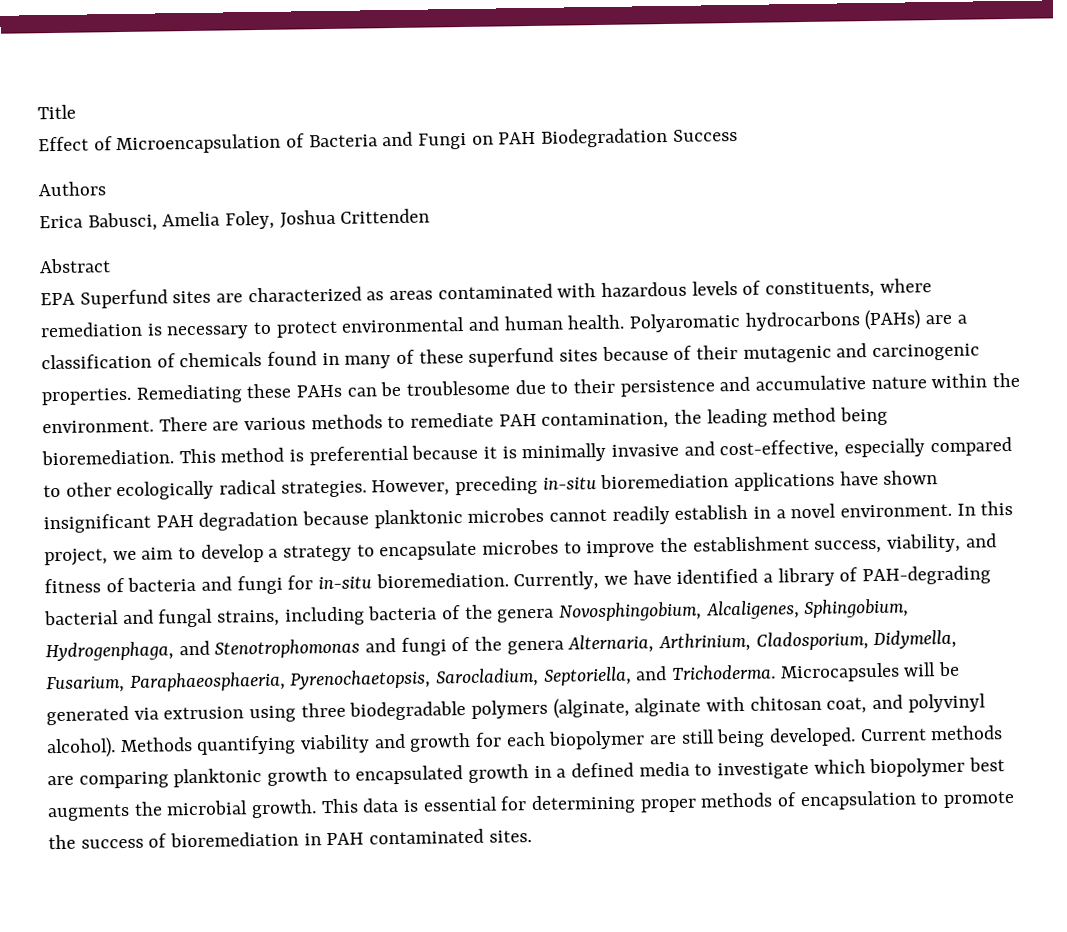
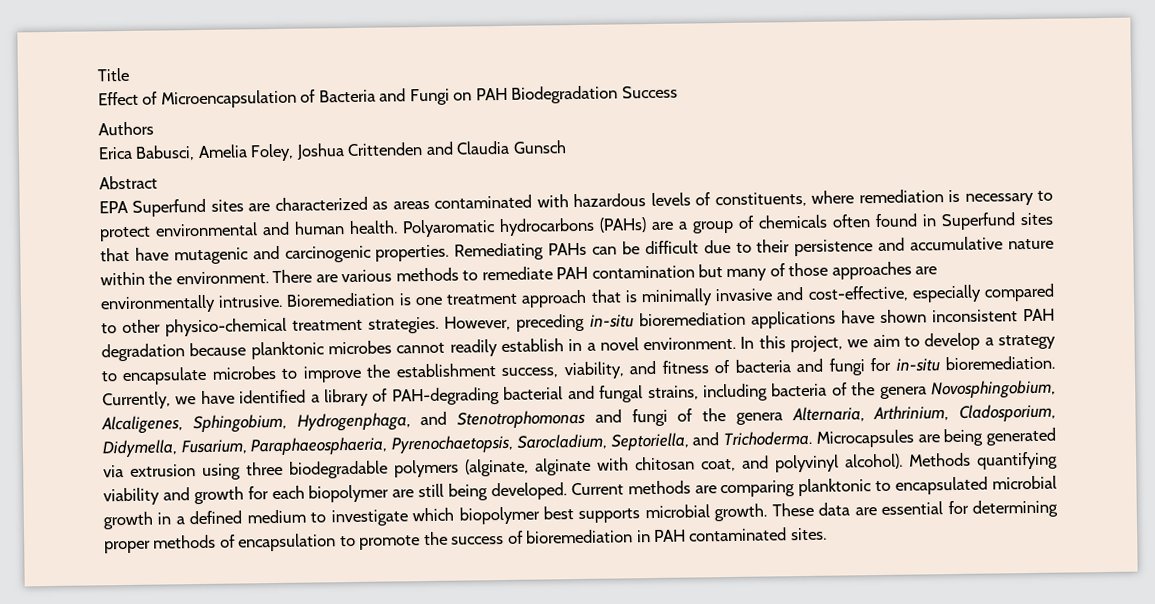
(431, 216) none -> [425,140,567,155] and Claudia Gunsch
[41,353,152,370] classification -> [692,220,734,234] group
(263, 359) none -> [832,214,871,228] often
[344,344,739,369] many of these superfund sites because of their -> [941,212,1054,231] [100,247,169,262] Superfund sites that have
[246,383,292,399] these -> (545, 251) none
[406,380,511,396] troublesome -> [644,240,699,255] difficult
[541,406,889,430] [41,444,498,466] contamination, the leading method being bioremediation. This method is preferential because it -> [591,261,938,282] [100,289,622,314] contamination but many of those approaches are environmentally intrusive. Bioremediation is one treatment approach that
[116,479,278,501] ecologically radical -> [165,317,364,337] physico-chemical treatment
[43,513,151,534] insignificant -> [931,309,1018,323] inconsistent
[903,661,961,677] will be -> [917,428,984,447] are being
[267,767,329,786] growth -> (873, 487) none
(464, 775) none -> [991,475,1057,490] microbial
[638,761,690,777] media -> [246,509,306,524] medium
[47,798,420,822] augments the microbial growth. This data is -> [578,502,877,524] supports microbial growth. These data are

